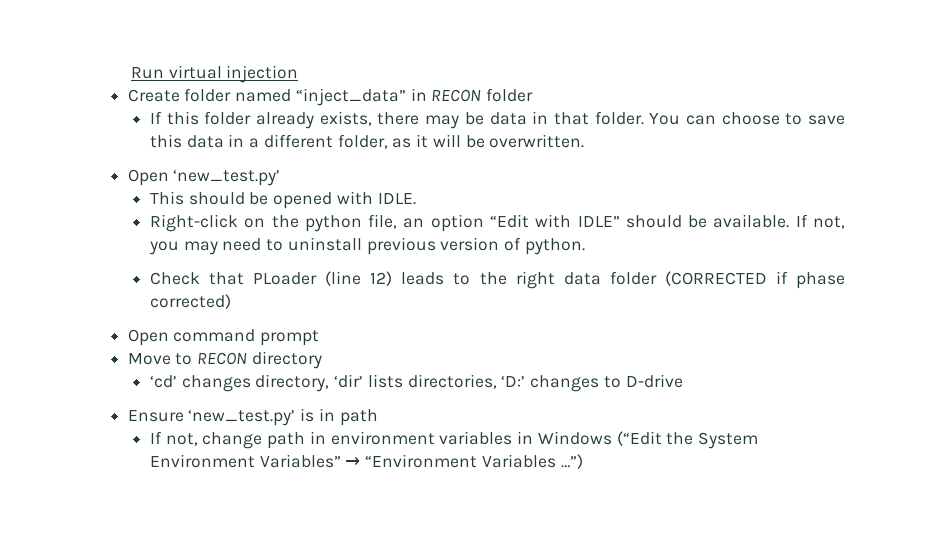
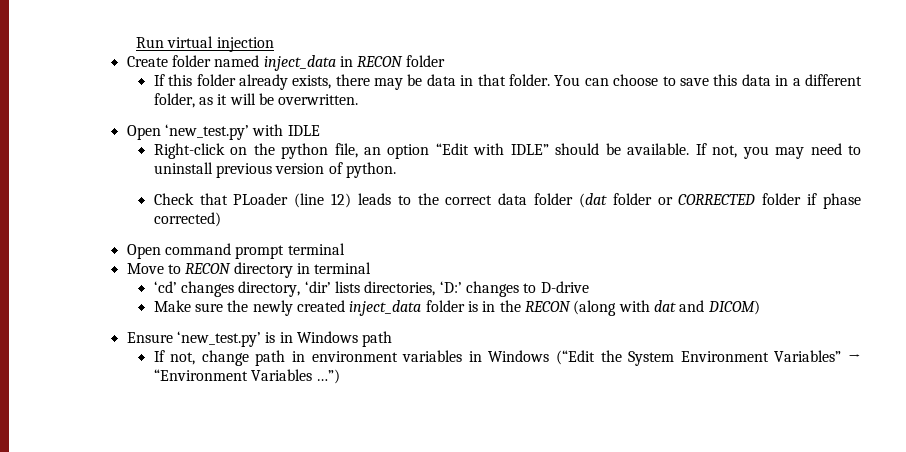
[295,88,406,106] “inject_data” -> [263,55,336,71] inject_data
[150,191,416,209] // This should be opened with IDLE. -> [252,124,320,136] with IDLE
[515,271,555,289] right -> [445,195,493,205] correct
[664,271,767,286] (CORRECTED -> [578,193,802,208] (dat folder or CORRECTED folder
(320, 338) none -> [287,243,345,255] terminal
(322, 360) none -> [296,262,372,274] in terminal
(683, 381) none -> [153,300,760,316] // Make sure the newly created inject_data folder is in the RECON (along with dat and DICOM)
(335, 414) none -> [296,331,358,343] Windows

